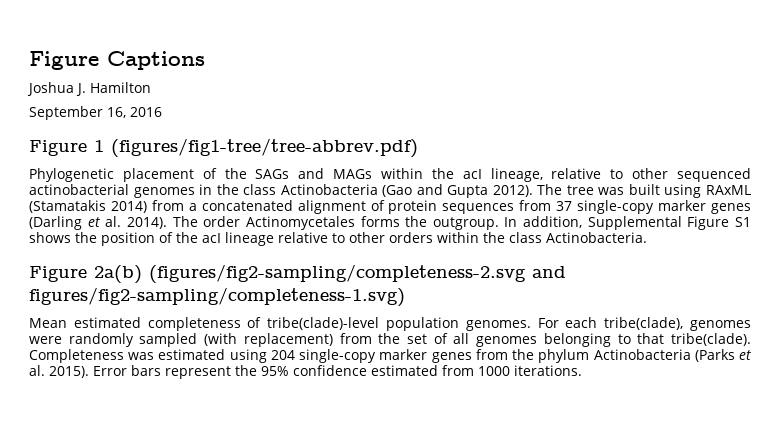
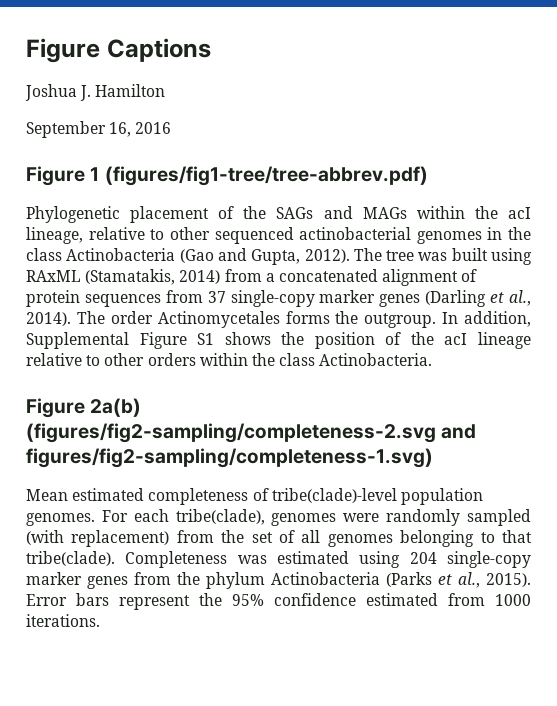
[447,185,489,198] Gupta -> [251,249,301,265] Gupta,
[29,200,106,213] (Stamatakis -> [85,269,176,285] (Stamatakis,
[105,216,122,227] al. -> [509,290,532,306] al.,
[29,365,45,376] al. -> [458,572,480,588] al.,

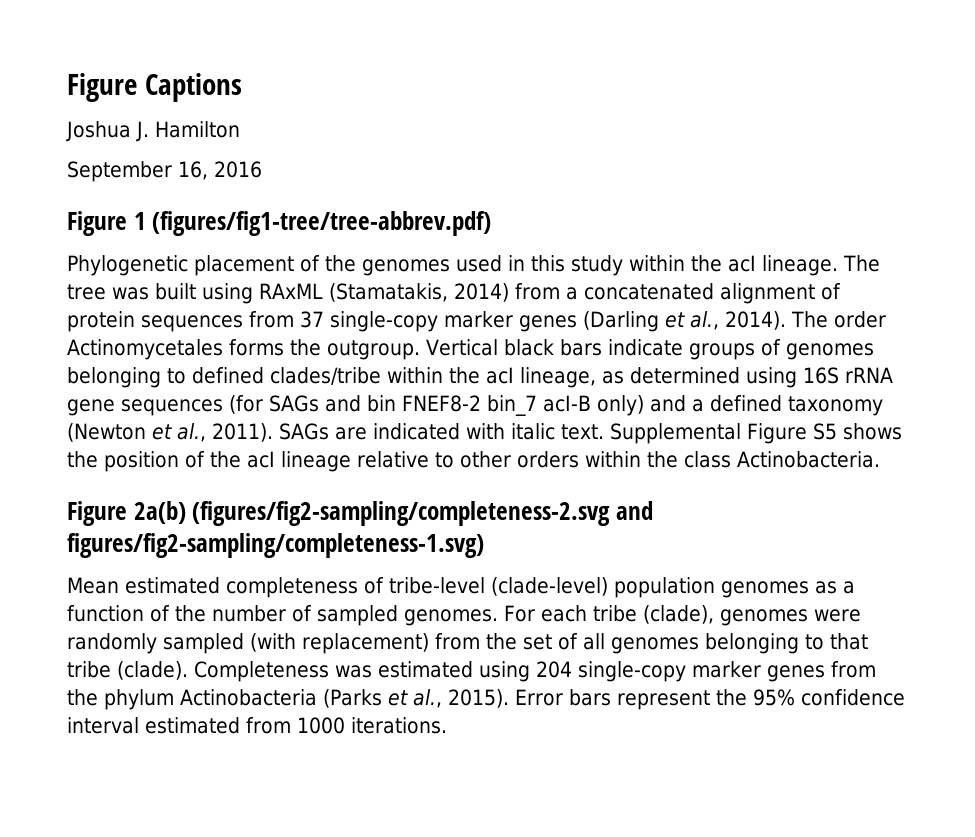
[276,206,531,219] [26,227,531,244] [26,248,350,265] SAGs and MAGs within the acI lineage, relative to other sequenced actinobacterial genomes in the class Actinobacteria (Gao and Gupta, 2012). -> [362,255,838,276] genomes used in this study within the acI lineage.
[442,311,531,327] In addition, -> [426,339,874,360] [67,367,893,388] [67,395,883,416] [67,423,604,442] Vertical black bars indicate groups of genomes belonging to defined clades/tribe within the acI lineage, as determined using 16S rRNA gene sequences (for SAGs and bin FNEF8-2 bin_7 acI-B only) and a defined taxonomy (Newton et al., 2011). SAGs are indicated with italic text.
[197,333,215,345] S1 -> [812,423,837,440] S5
[271,488,483,505] tribe(clade)-level population -> [389,577,855,598] [67,605,398,626] tribe-level (clade-level) population genomes as a function of the number of sampled
[175,509,265,525] tribe(clade), -> [592,605,714,624] tribe (clade),
[26,551,115,566] tribe(clade). -> [67,661,188,680] tribe (clade).
(356, 599) none -> [67,717,139,734] interval

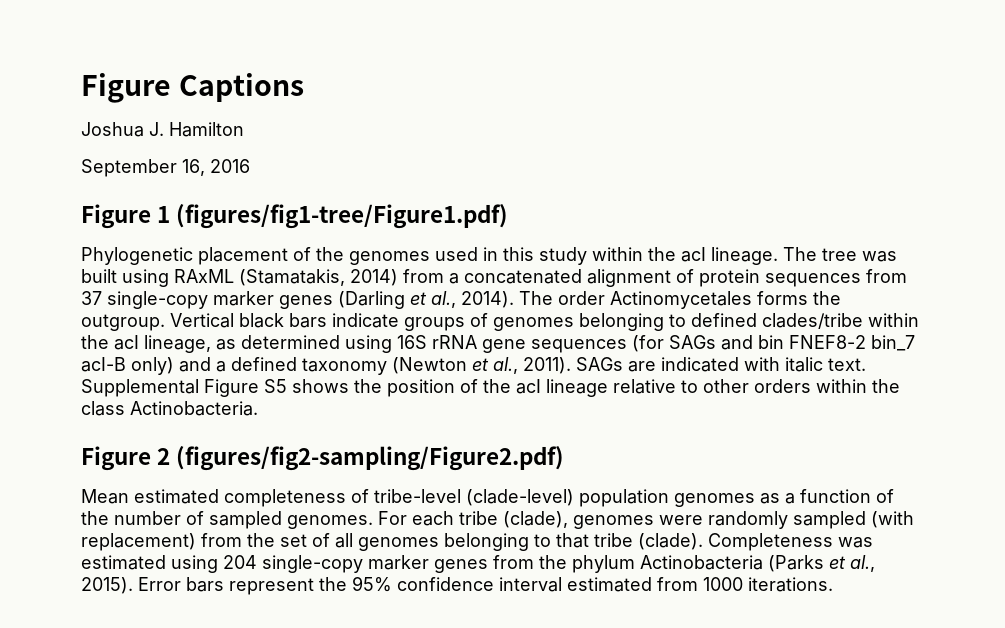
[152,211,492,236] (figures/fig1-tree/tree-abbrev.pdf) -> [176,204,509,229] (figures/fig1-tree/Figure1.pdf)
[133,501,653,526] [67,533,484,558] 2a(b) (figures/fig2-sampling/completeness-2.svg and figures/fig2-sampling/completeness-1.svg) -> [157,446,565,471] 2 (figures/fig2-sampling/Figure2.pdf)

